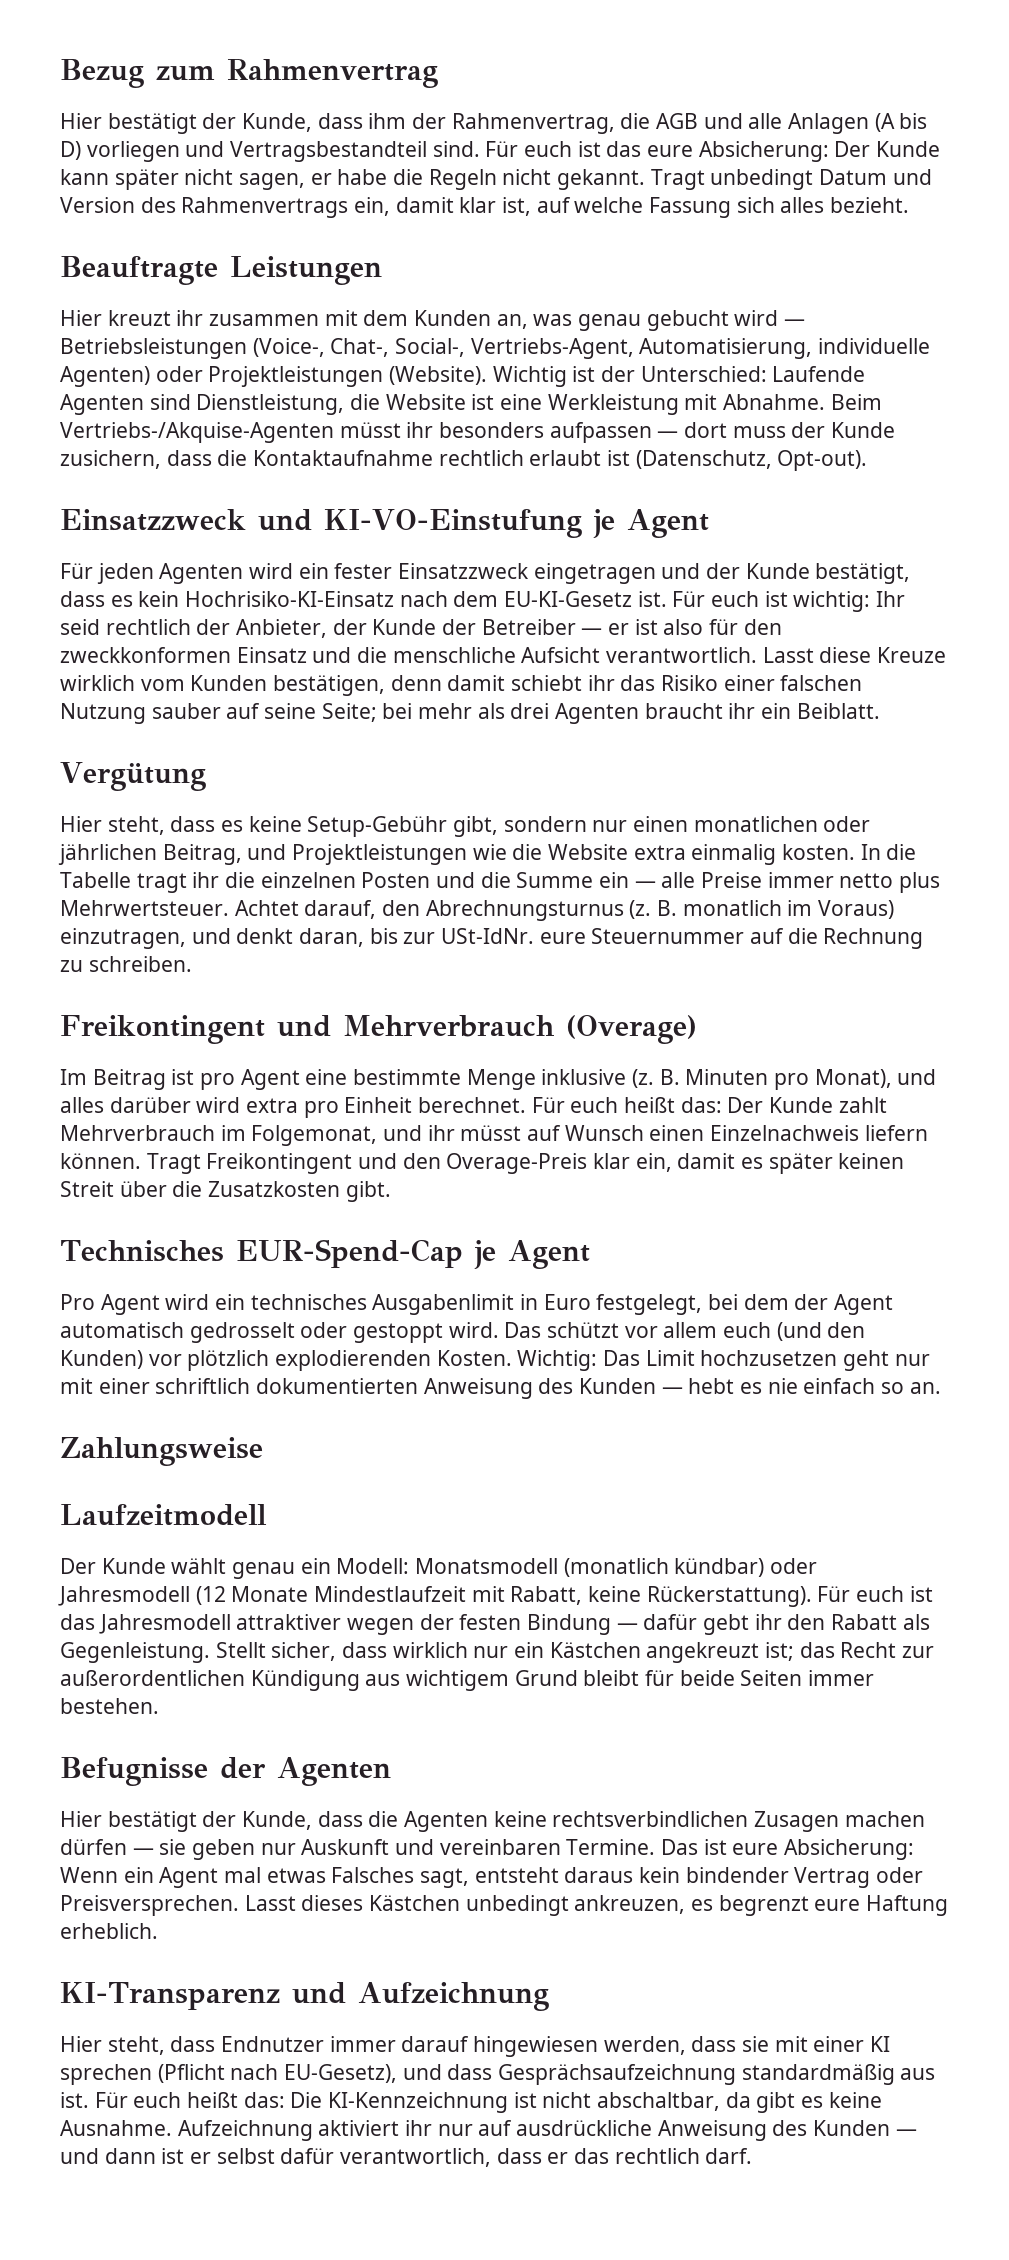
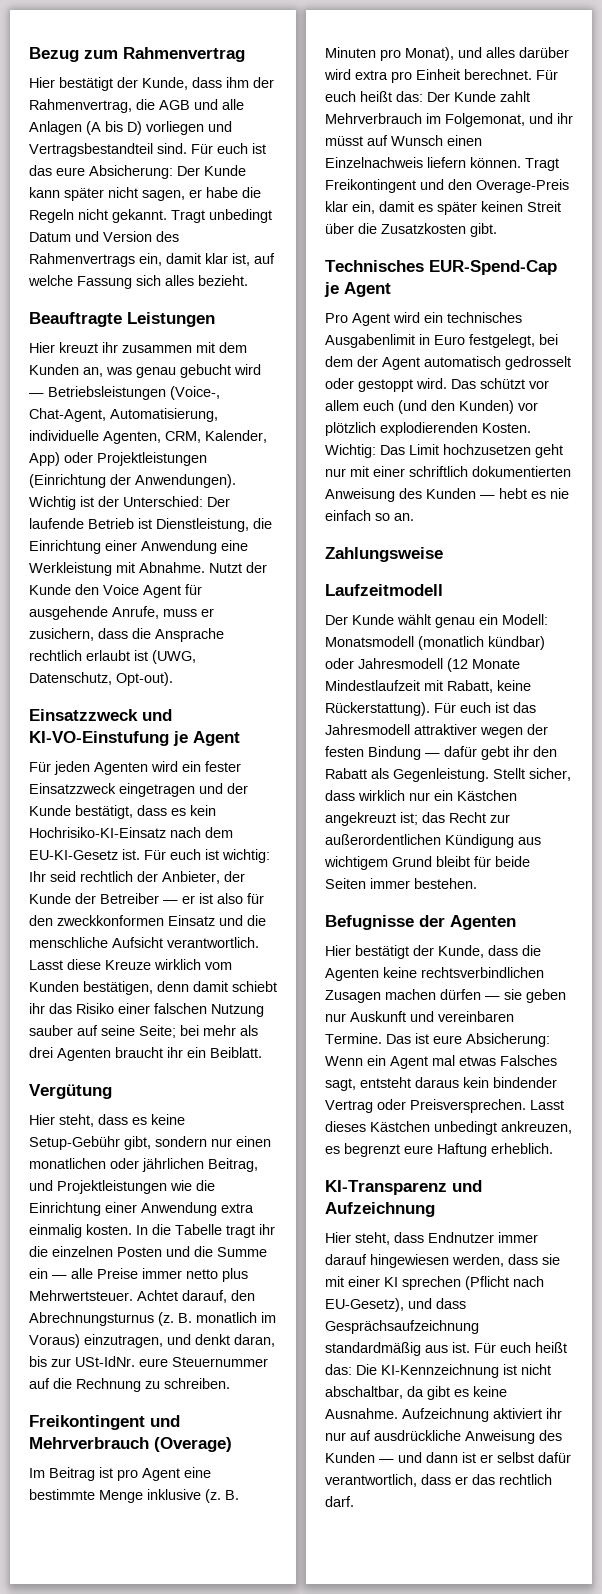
[330,338,931,359] [60,366,866,387] [60,394,882,415] [60,422,896,443] Chat-, Social-, Vertriebs-Agent, Automatisierung, individuelle Agenten) oder Projektleistungen (Website). Wichtig ist der Unterschied: Laufende Agenten sind Dienstleistung, die Website ist eine Werkleistung mit Abnahme. Beim Vertriebs-/Akquise-Agenten müsst ihr besonders aufpassen — dort muss der Kunde -> [29,408,218,422] [29,430,267,444] [29,452,207,466] [29,474,236,488] [29,496,230,510] [29,518,272,532] [29,540,248,554] [29,562,267,576] [29,584,202,598] [29,606,214,620] Chat-Agent, Automatisierung, individuelle Agenten, CRM, Kalender, App) oder Projektleistungen (Einrichtung der Anwendungen). Wichtig ist der Unterschied: Der laufende Betrieb ist Dienstleistung, die Einrichtung einer Anwendung eine Werkleistung mit Abnahme. Nutzt der Kunde den Voice Agent für ausgehende Anrufe, muss er
[253,450,434,466] Kontaktaufnahme -> [155,628,224,642] Ansprache
[635,450,772,469] (Datenschutz, -> [152,650,196,664] [29,672,112,685] (UWG, Datenschutz,
[548,844,629,860] Website -> [29,1202,217,1216] Einrichtung einer Anwendung

